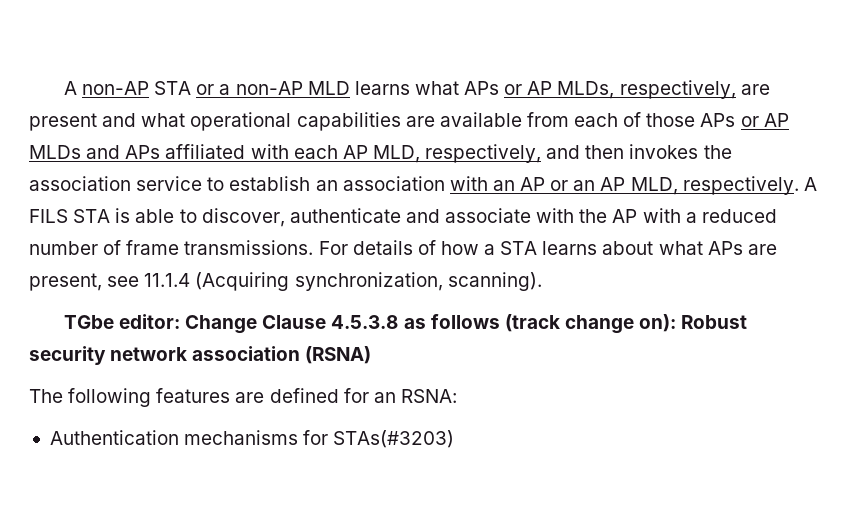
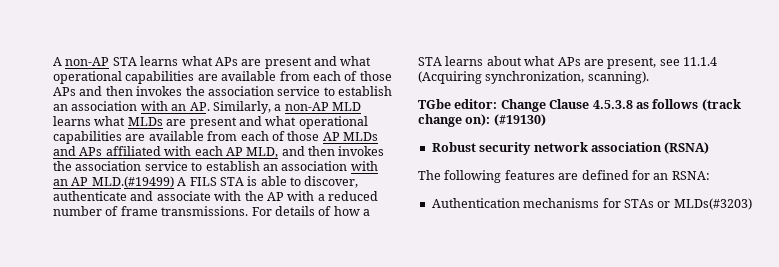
[196,80,736,99] or a non-AP MLD learns what APs or AP MLDs, respectively, -> [140,56,238,66] learns what APs
[740,116,759,127] or -> [79,86,392,96] [53,101,361,114] [53,116,368,129] [53,131,320,144] and then invokes the association service to establish an association with an AP. Similarly, a non-AP MLD learns what MLDs are present and what operational capabilities are available from each of those
[425,144,542,163] respectively, -> (279, 152) none
[550,176,799,195] or an AP MLD, respectively. -> [91,176,174,188] MLD.(#19499)
(677, 323) none -> [493,114,546,126] (#19130) //
[333,430,455,448] STAs(#3203) -> [623,198,752,210] STAs or MLDs(#3203)

